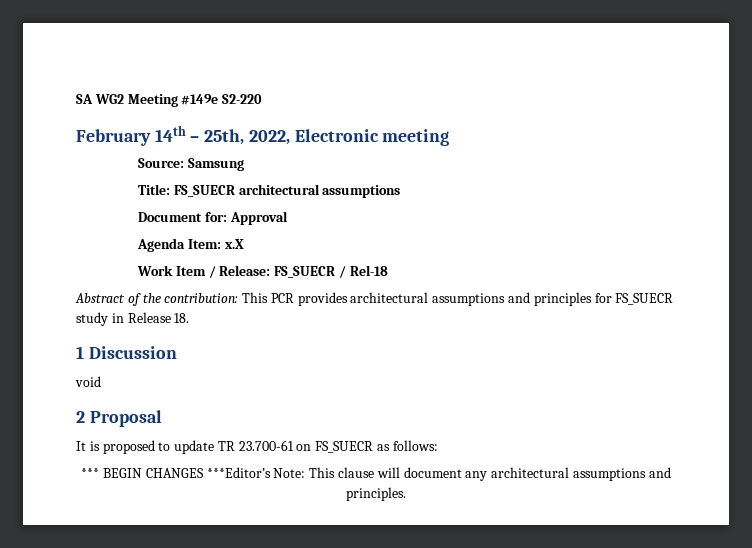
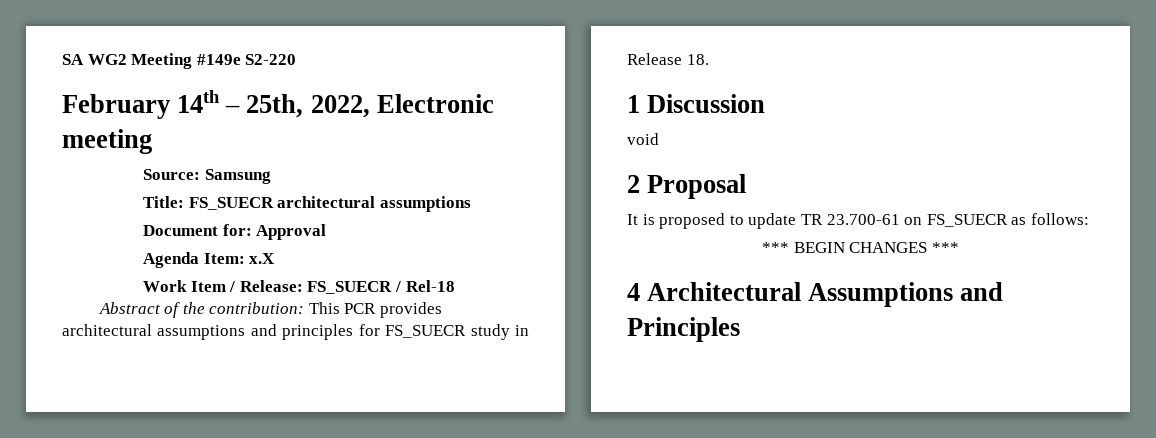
[206,467,671,481] [346,487,406,501] ***Editor’s Note: This clause will document any architectural assumptions and principles. -> [931,242,959,253] [627,282,1004,307] [627,317,740,342] *** // 4 Architectural Assumptions and Principles

